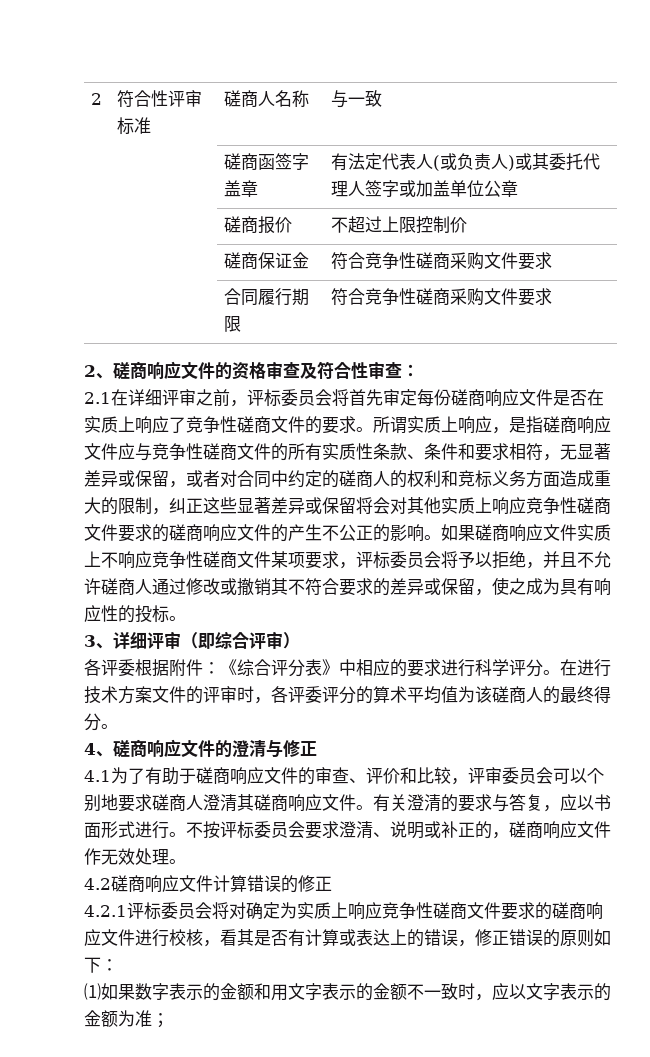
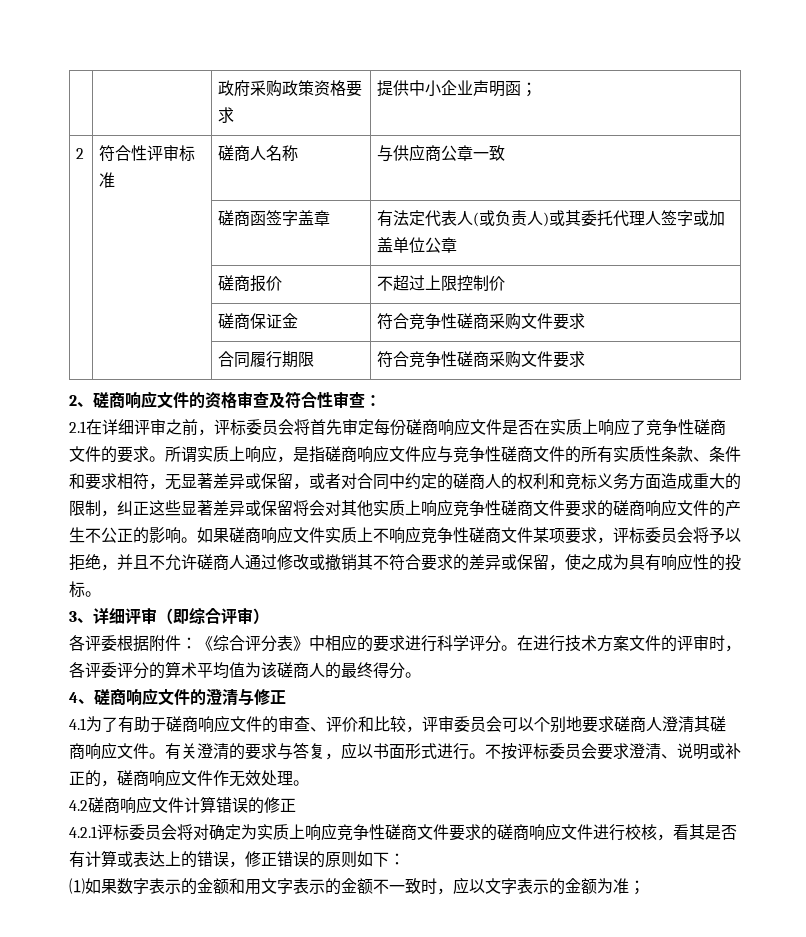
(91, 99) none -> [218,80,363,97] [218,107,235,123] [377,80,538,97] | | 政府采购政策资格要求 | 提供中小企业声明函； //
(349, 99) none -> [393,144,474,161] 供应商公章

